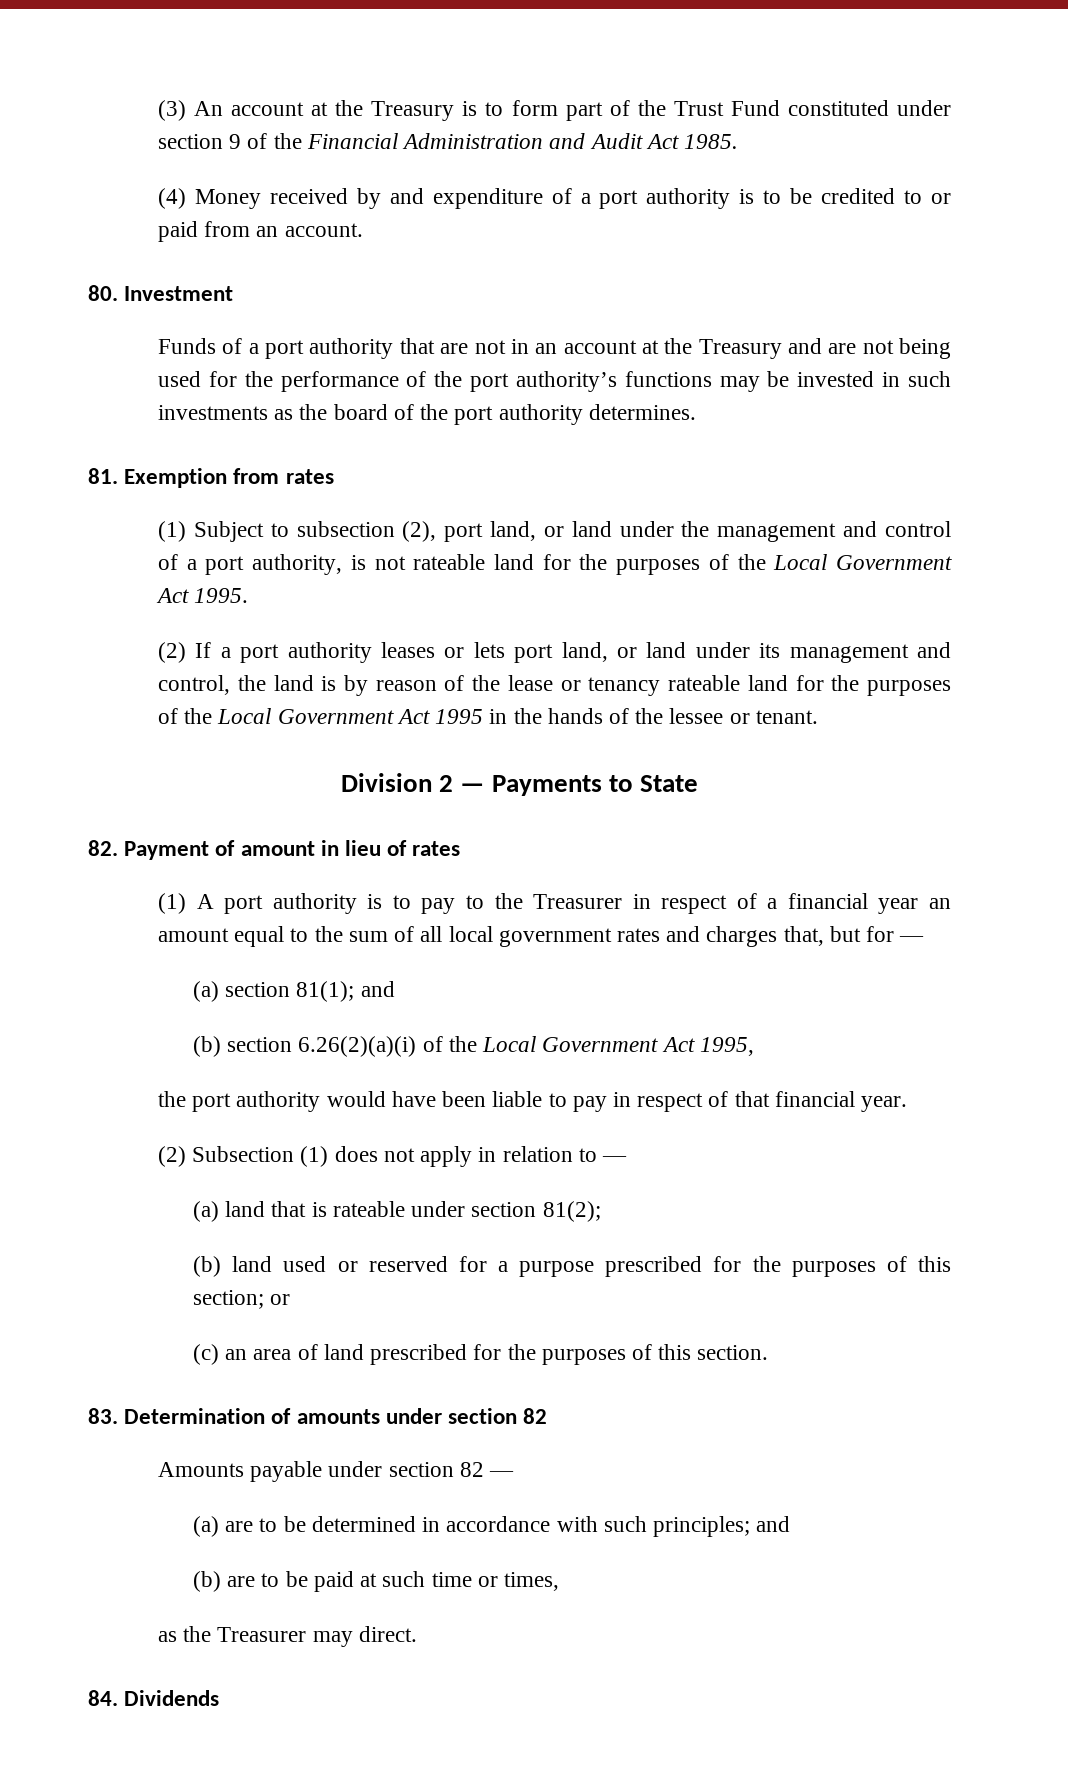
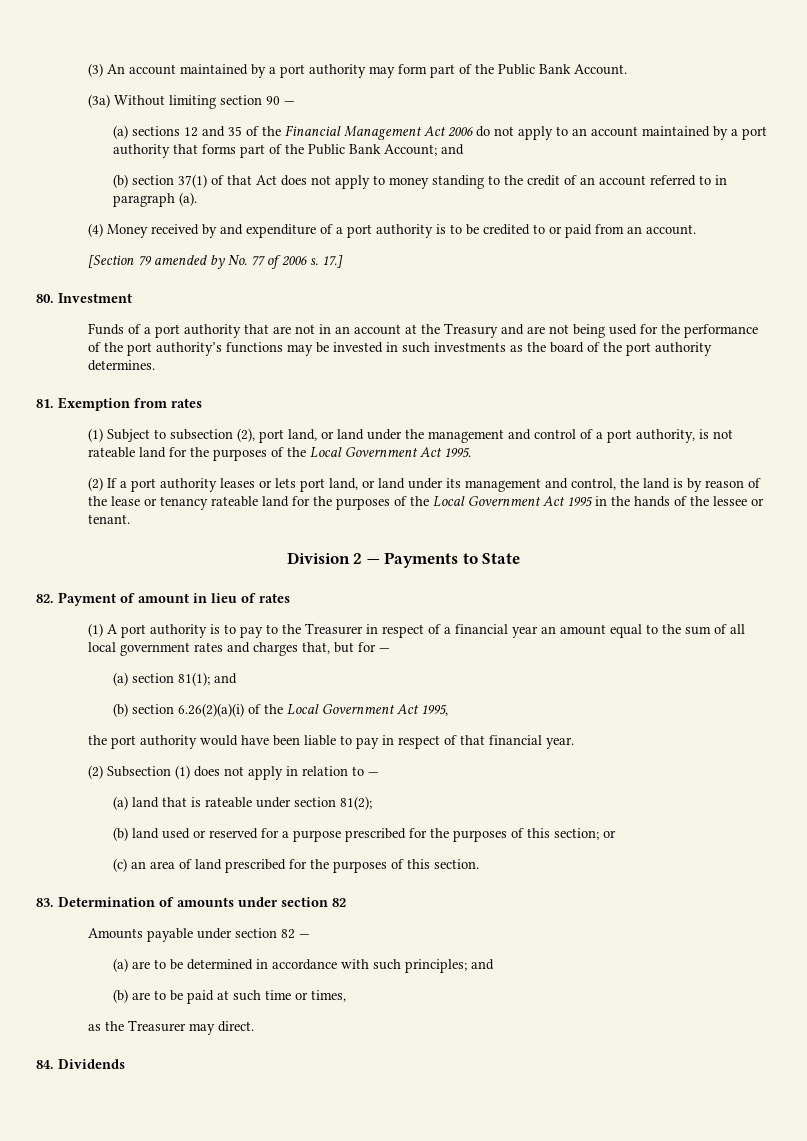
[311,100,952,121] [158,133,738,149] at the Treasury is to form part of the Trust Fund constituted under section 9 of the Financial Administration and Audit Act 1985. -> [179,64,627,78] [87,94,295,109] [113,125,768,140] [113,144,465,158] [113,174,728,189] [113,192,198,207] maintained by a port authority may form part of the Public Bank Account. // (3a) Without limiting section 90 — // (a) sections 12 and 35 of the Financial Management Act 2006 do not apply to an account maintained by a port authority that forms part of the Public Bank Account; and // (b) section 37(1) of that Act does not apply to money standing to the credit of an account referred to in paragraph (a).
(363, 230) none -> [87,255,343,269] // [Section 79 amended by No. 77 of 2006 s. 17.]

